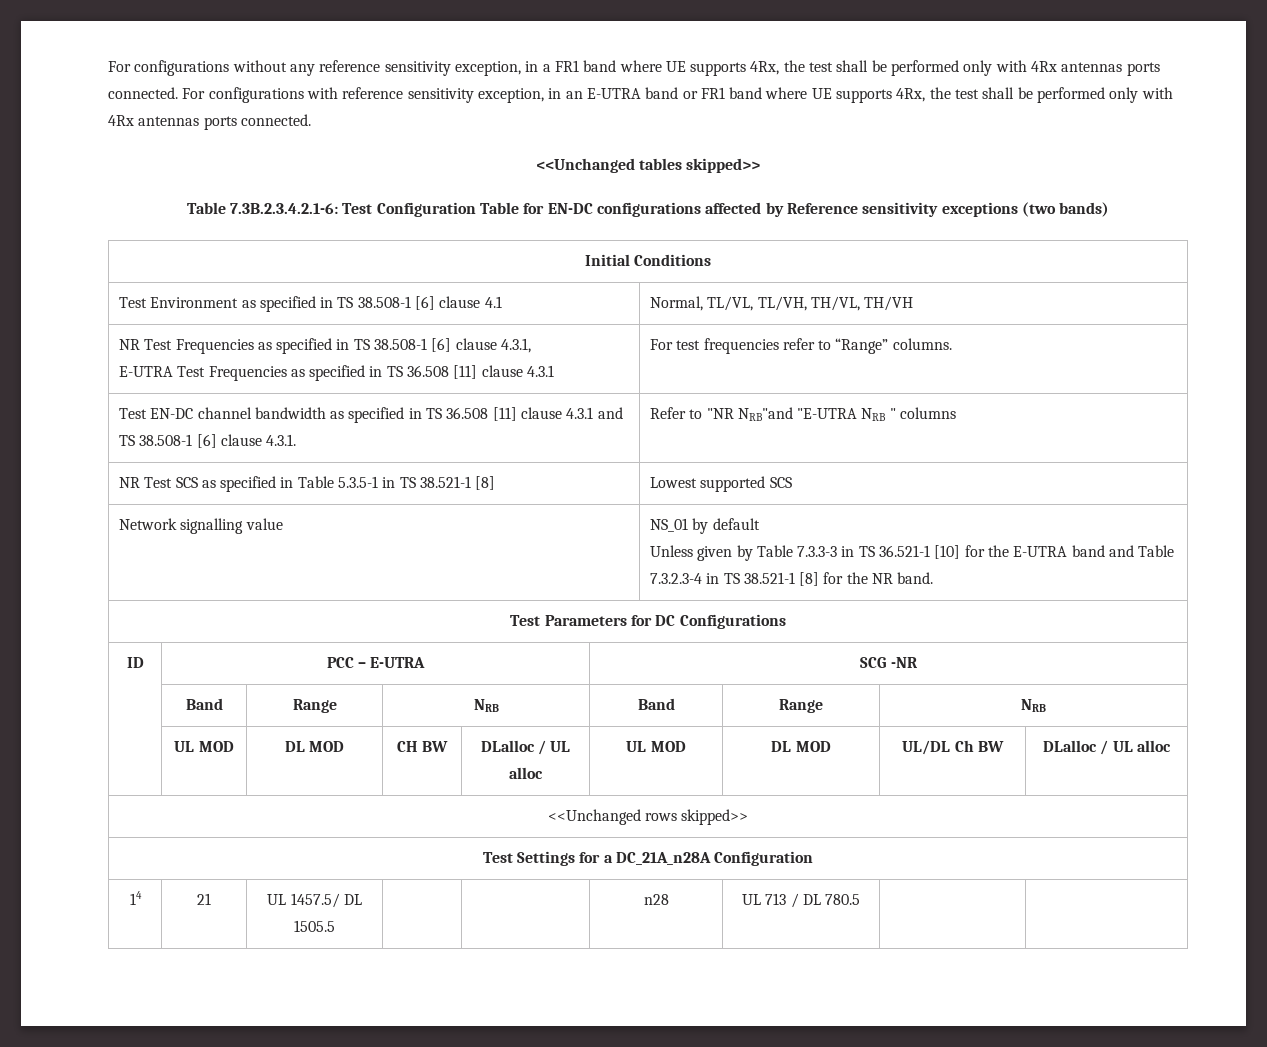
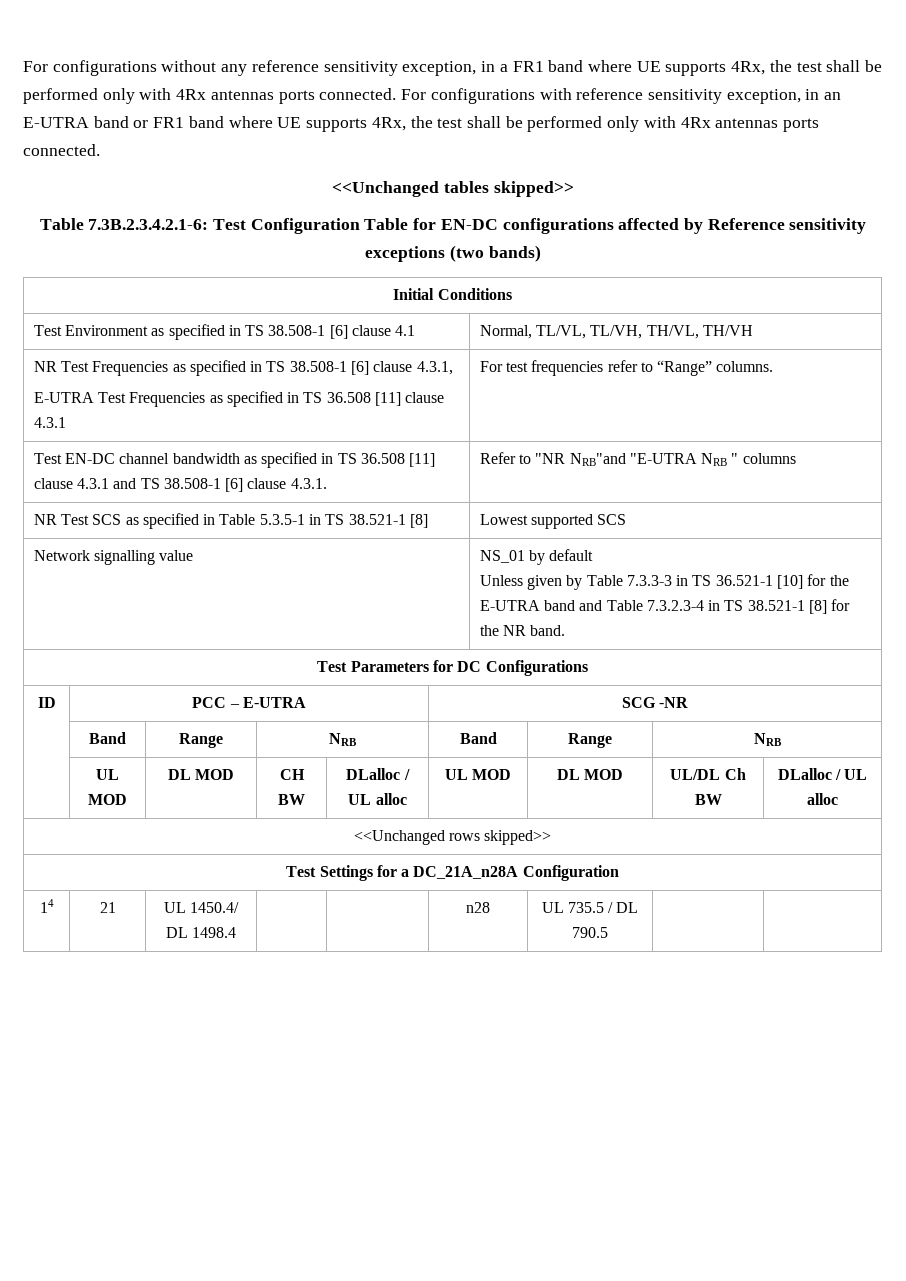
[290,893,362,908] [294,920,335,932] 1457.5/ DL 1505.5 -> [190,902,240,913] [165,927,237,938] 1450.4/ DL 1498.4
[765,893,787,905] 713 -> [567,902,604,913] 735.5
[825,894,861,905] 780.5 -> [572,927,608,938] 790.5

